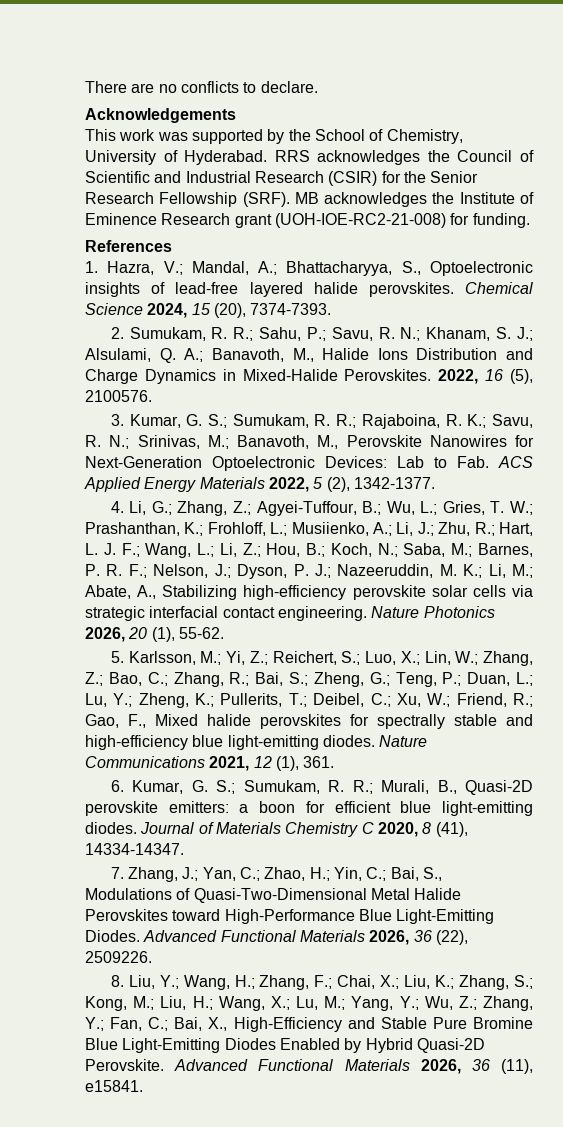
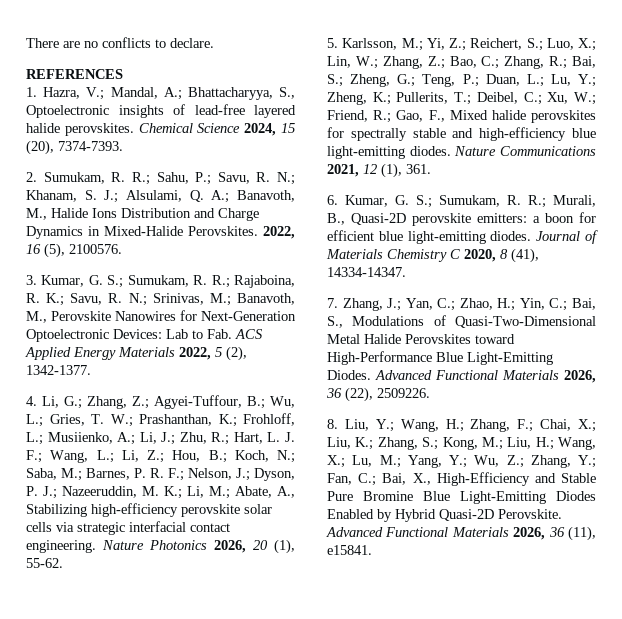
[85,108,236,123] [85,129,463,144] [85,150,534,165] [85,171,479,186] [85,192,534,207] [85,213,530,228] [85,240,172,252] Acknowledgements // This work was supported by the School of Chemistry, University of Hyderabad. RRS acknowledges the Council of Scientific and Industrial Research (CSIR) for the Senior Research Fellowship (SRF). MB acknowledges the Institute of Eminence Research grant (UOH-IOE-RC2-21-008) for funding. // References -> [26,69,123,79] REFERENCES

